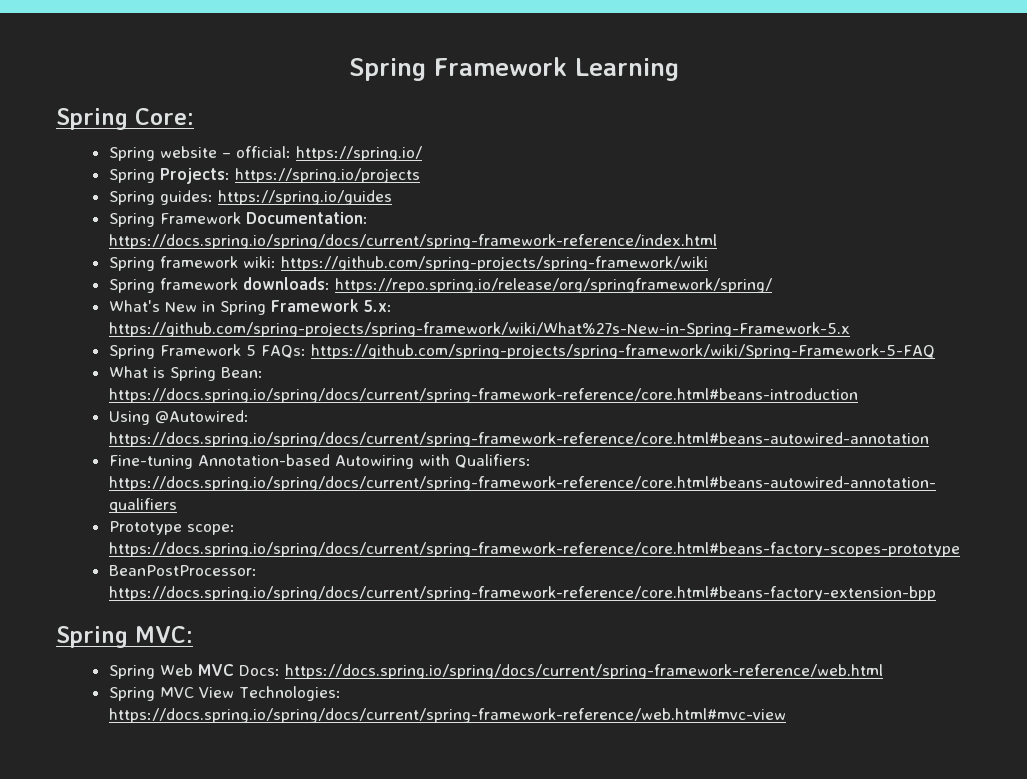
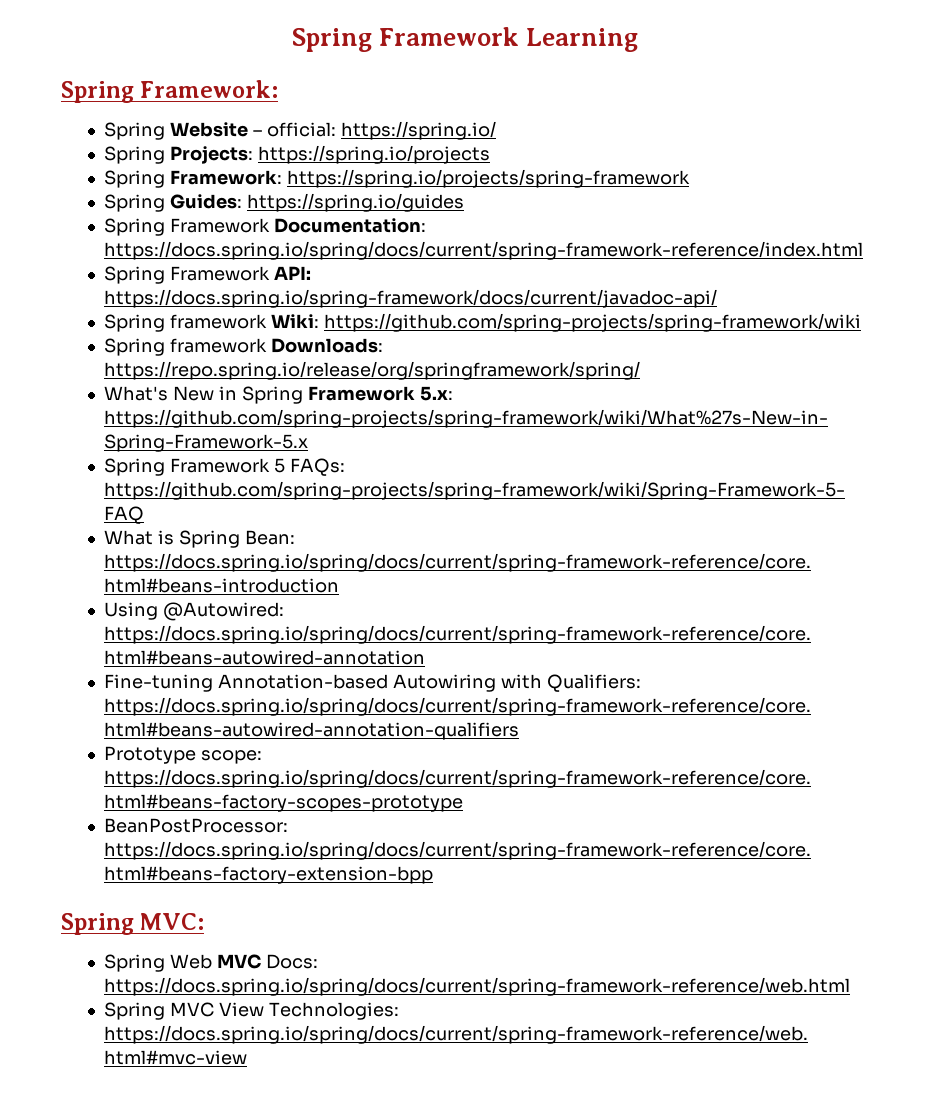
[135,108,194,125] [108,146,217,161] Core: // Spring website -> [140,80,279,98] [104,122,249,140] Framework: // Spring Website
[159,190,213,205] guides: -> [170,169,690,188] [104,194,243,212] Framework: https://spring.io/projects/spring-framework // Spring Guides:
[108,256,276,271] // Spring framework wiki: -> [104,266,311,284] [104,289,718,308] [104,314,319,332] // Spring Framework API: https://docs.spring.io/spring-framework/docs/current/javadoc-api/ // Spring framework Wiki:
[242,277,330,290] downloads: -> [270,338,383,353] Downloads:

